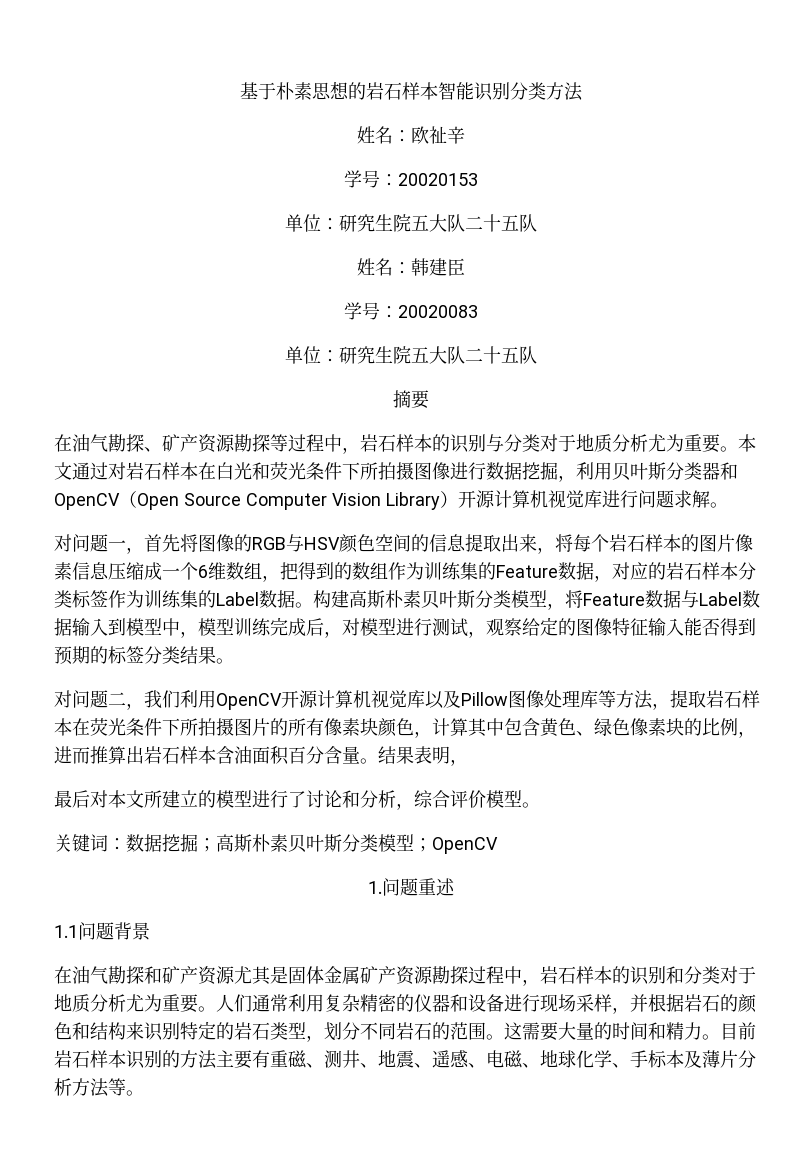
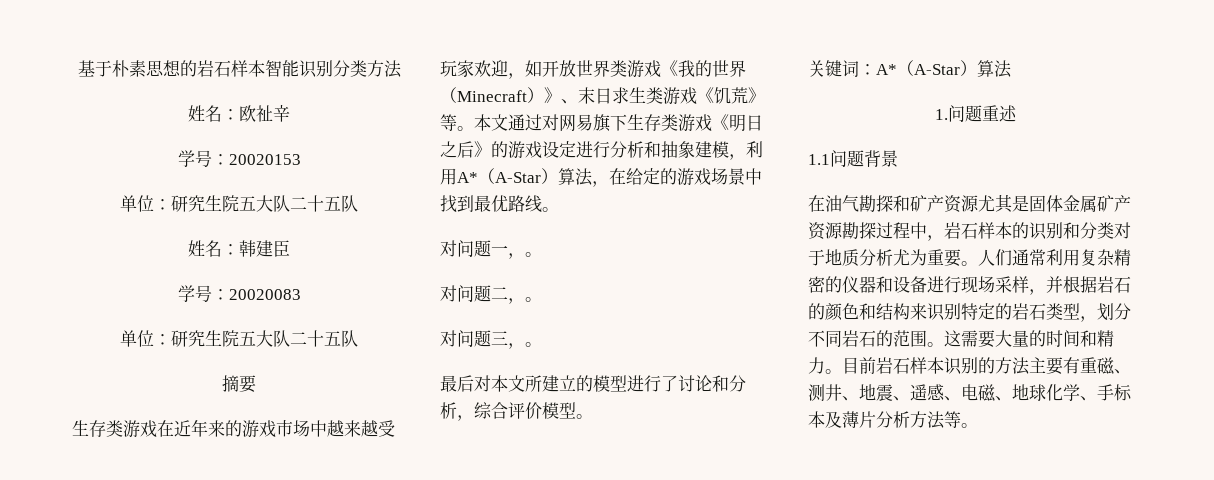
[54,434,756,454] [54,462,738,482] [54,490,728,510] [54,534,753,554] [54,562,756,582] [54,590,760,610] [54,617,756,638] [54,646,234,665] [54,690,760,710] [54,718,756,738] [54,746,468,766] 在油气勘探、矿产资源勘探等过程中，岩石样本的识别与分类对于地质分析尤为重要。本文通过对岩石样本在白光和荧光条件下所拍摄图像进行数据挖掘，利用贝叶斯分类器和OpenCV（Open Source Computer Vision Library）开源计算机视觉库进行问题求解。 // 对问题一，首先将图像的RGB与HSV颜色空间的信息提取出来，将每个岩石样本的图片像素信息压缩成一个6维数组，把得到的数组作为训练集的Feature数据，对应的岩石样本分类标签作为训练集的Label数据。构建高斯朴素贝叶斯分类模型，将Feature数据与Label数据输入到模型中，模型训练完成后，对模型进行测试，观察给定的图像特征输入能否得到预期的标签分类结果。 // 对问题二，我们利用OpenCV开源计算机视觉库以及Pillow图像处理库等方法，提取岩石样本在荧光条件下所拍摄图片的所有像素块颜色，计算其中包含黄色、绿色像素块的比例，进而推算出岩石样本含油面积百分含量。结果表明， -> [72,419,395,438] [440,60,746,79] [440,87,765,105] [440,114,763,132] [440,141,763,160] [440,168,762,187] [440,195,559,213] [440,240,542,259] [440,285,542,304] [440,330,542,349] 生存类游戏在近年来的游戏市场中越来越受玩家欢迎，如开放世界类游戏《我的世界（Minecraft）》、末日求生类游戏《饥荒》等。本文通过对网易旗下生存类游戏《明日之后》的游戏设定进行分析和抽象建模，利用A*（A-Star）算法，在给定的游戏场景中找到最优路线。 // 对问题一，。 // 对问题二，。 // 对问题三，。
[126,834,498,854] 数据挖掘；高斯朴素贝叶斯分类模型；OpenCV -> [876,60,1012,78] A*（A-Star）算法

